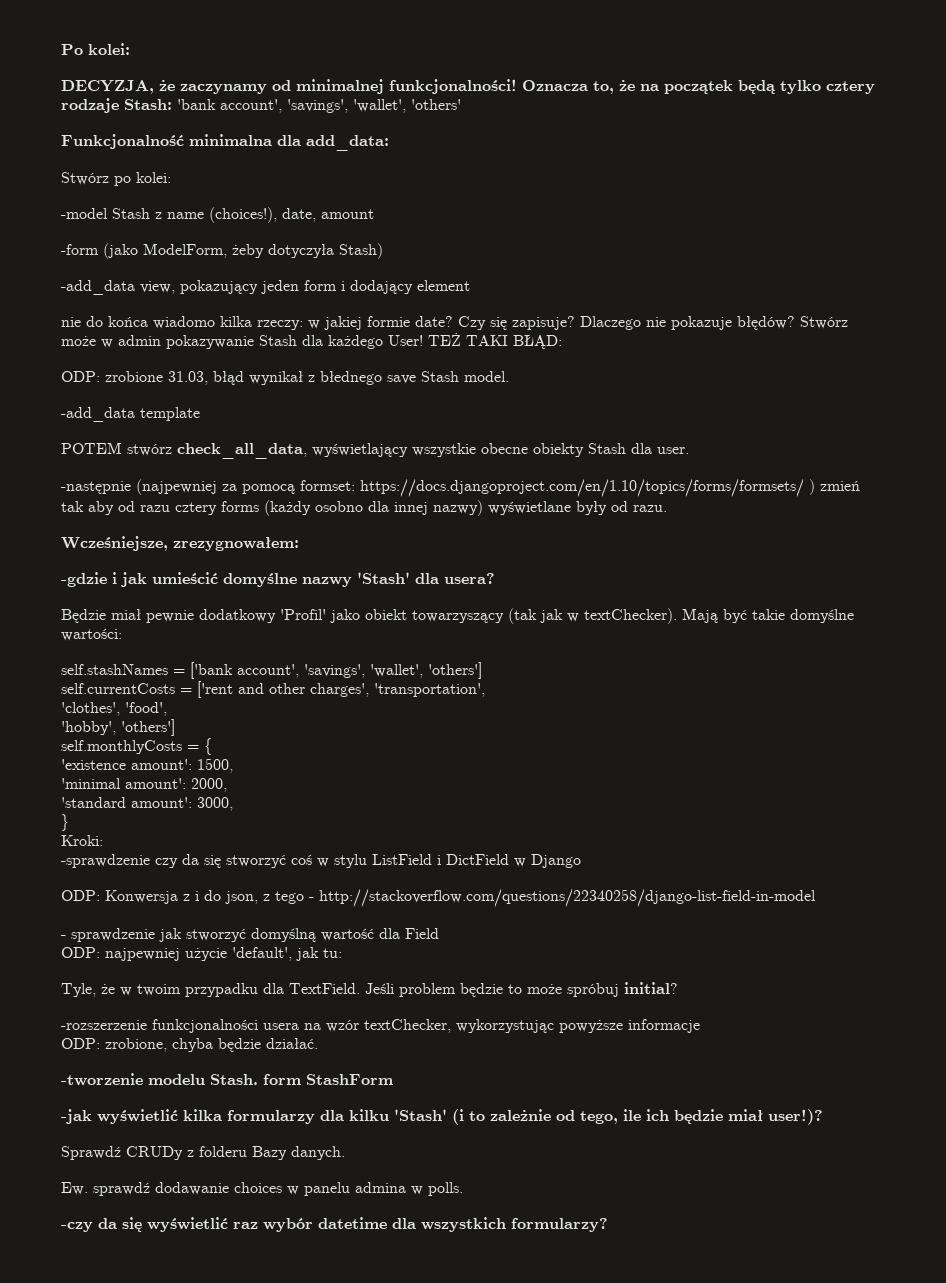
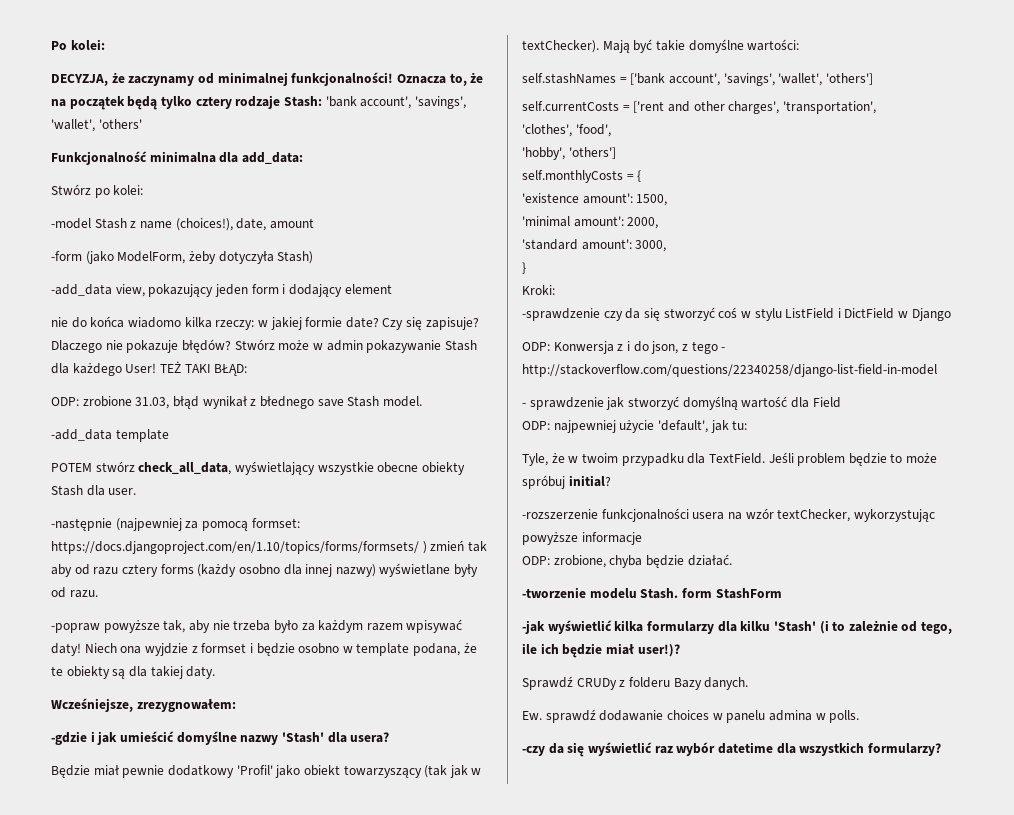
(667, 508) none -> [51,619,463,633] [51,643,477,656] [51,666,216,679] // -popraw powyższe tak, aby nie trzeba było za każdym razem wpisywać daty! Niech ona wyjdzie z formset i będzie osobno w template podana, że te obiekty są dla takiej daty.

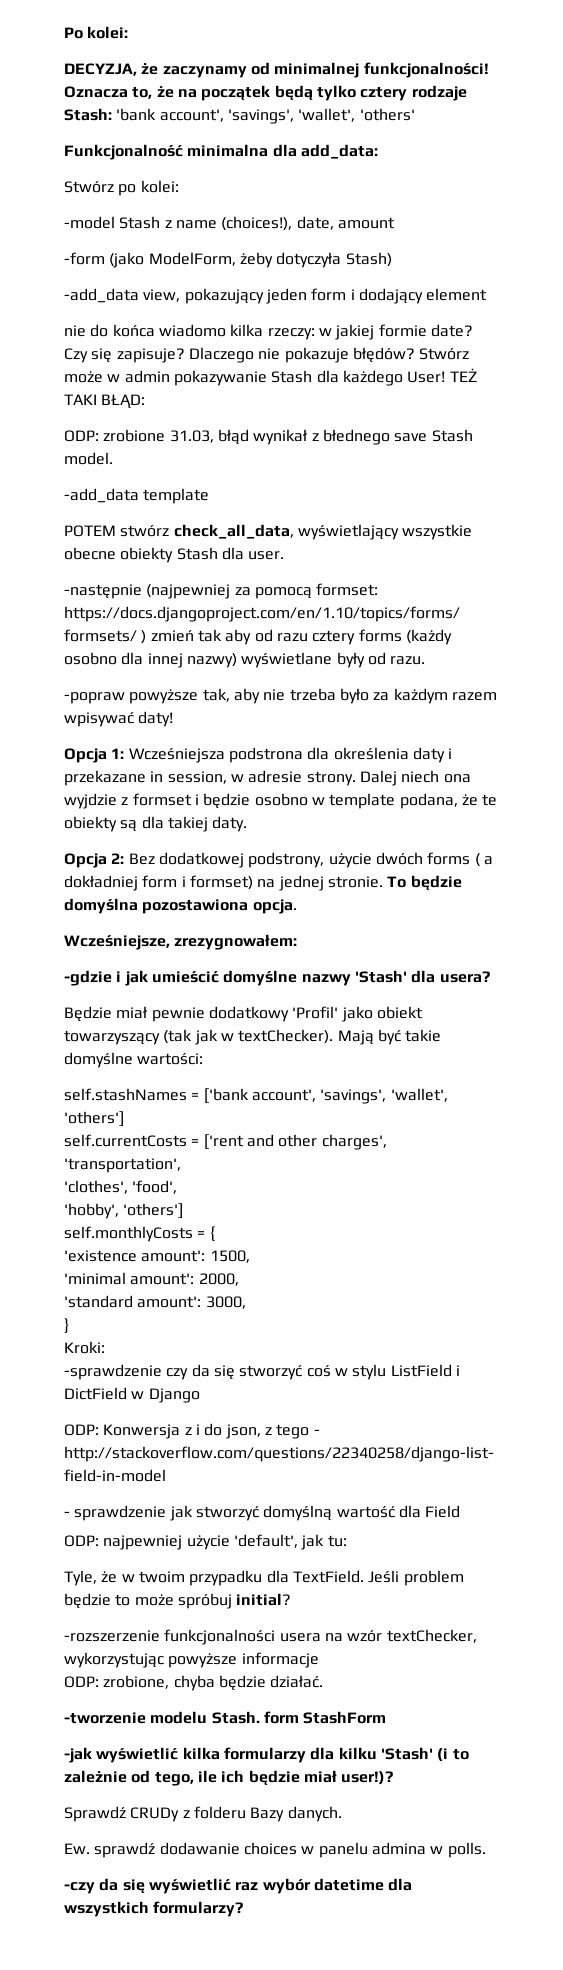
[84,643,117,653] Niech -> [64,747,453,763] [64,770,440,786] // Opcja 1: Wcześniejsza podstrona dla określenia daty i przekazane in session, w adresie strony. Dalej niech
(216, 672) none -> [64,852,493,868] [64,875,462,891] [64,898,297,914] // Opcja 2: Bez dodatkowej podstrony, użycie dwóch forms ( a dokładniej form i formset) na jednej stronie. To będzie domyślna pozostawiona opcja.

